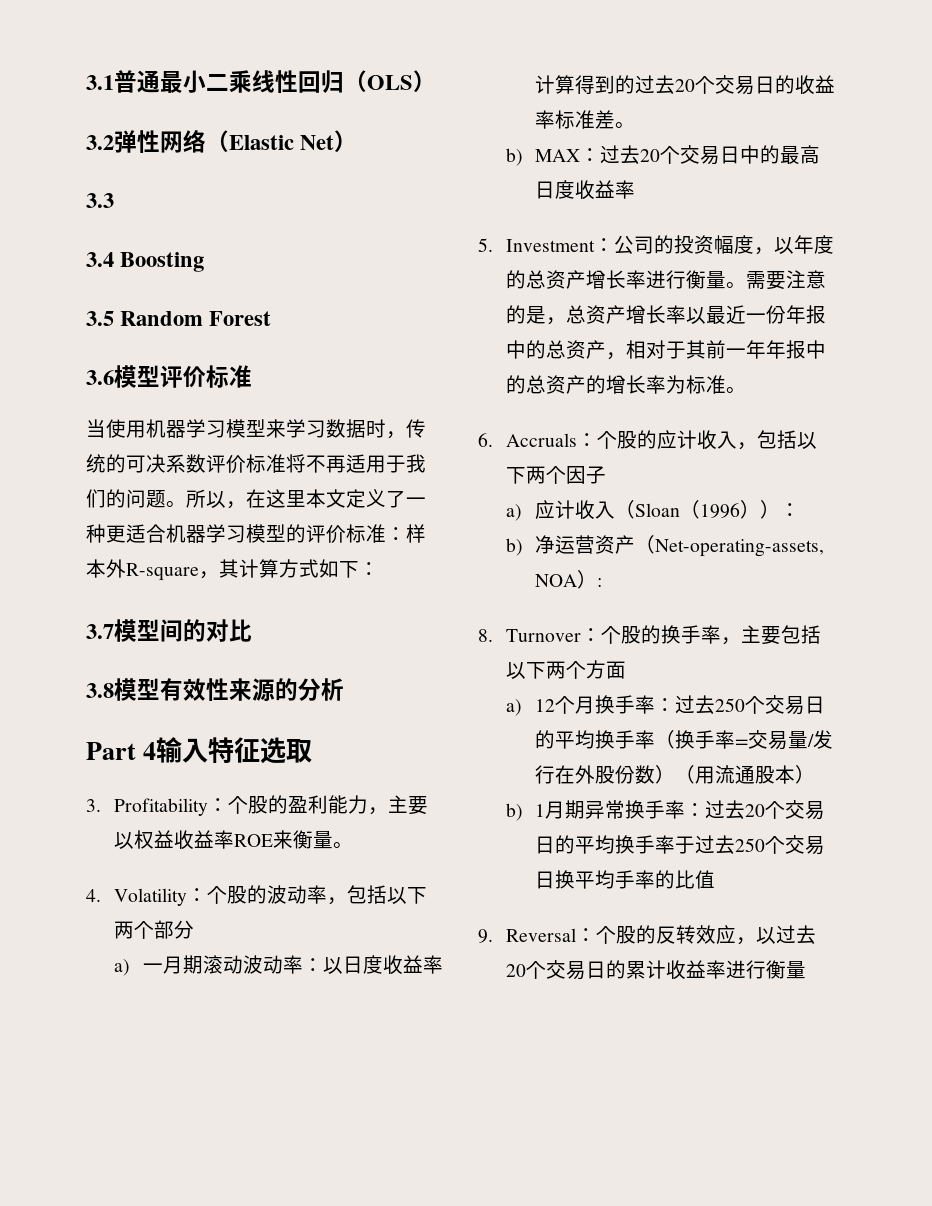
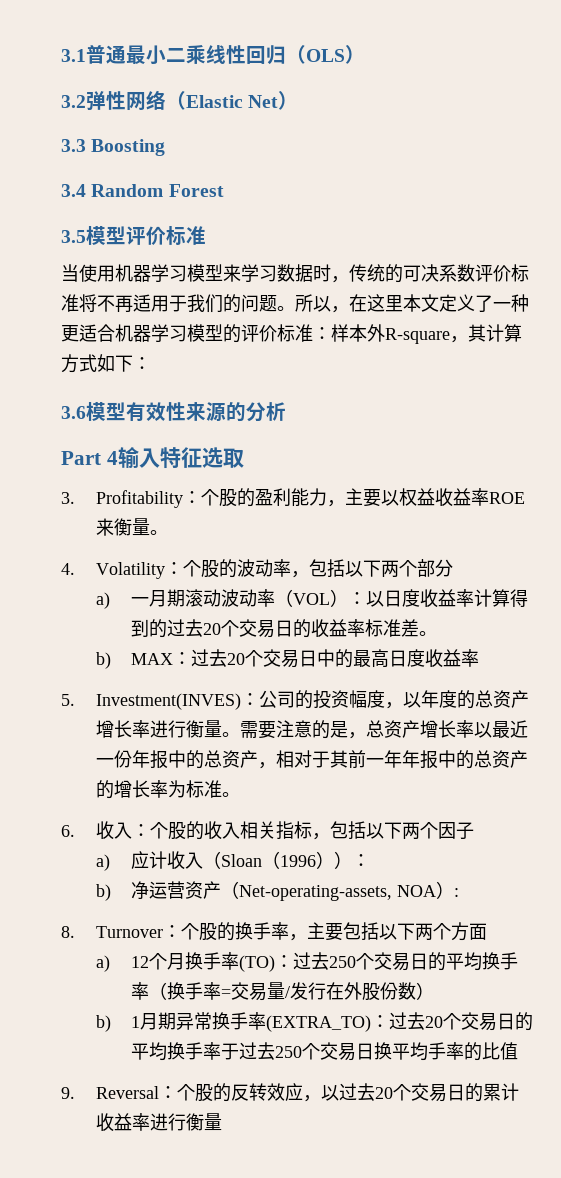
(114, 200) none -> [91,139,166,156] Boosting
[120,252,205,272] [86,311,114,326] Boosting // 3.5 -> (86, 190) none
[86,370,114,385] 3.6 -> [61,230,86,243] 3.5
[86,619,252,642] [86,683,114,698] 3.7模型间的对比 // 3.8 -> [61,406,86,419] 3.6
(303, 964) none -> [275,589,349,607] （VOL）
[506,239,596,252] Investment -> [96,693,242,710] Investment(INVES)
[506,430,738,450] Accruals：个股的应计收入 -> [96,821,313,840] 收入：个股的收入相关指标
(655, 704) none -> [239,955,276,972] (TO)
[674,765,815,784] （用流通股本） -> (435, 991) none
(685, 809) none -> [266,1015,372,1032] (EXTRA_TO)

